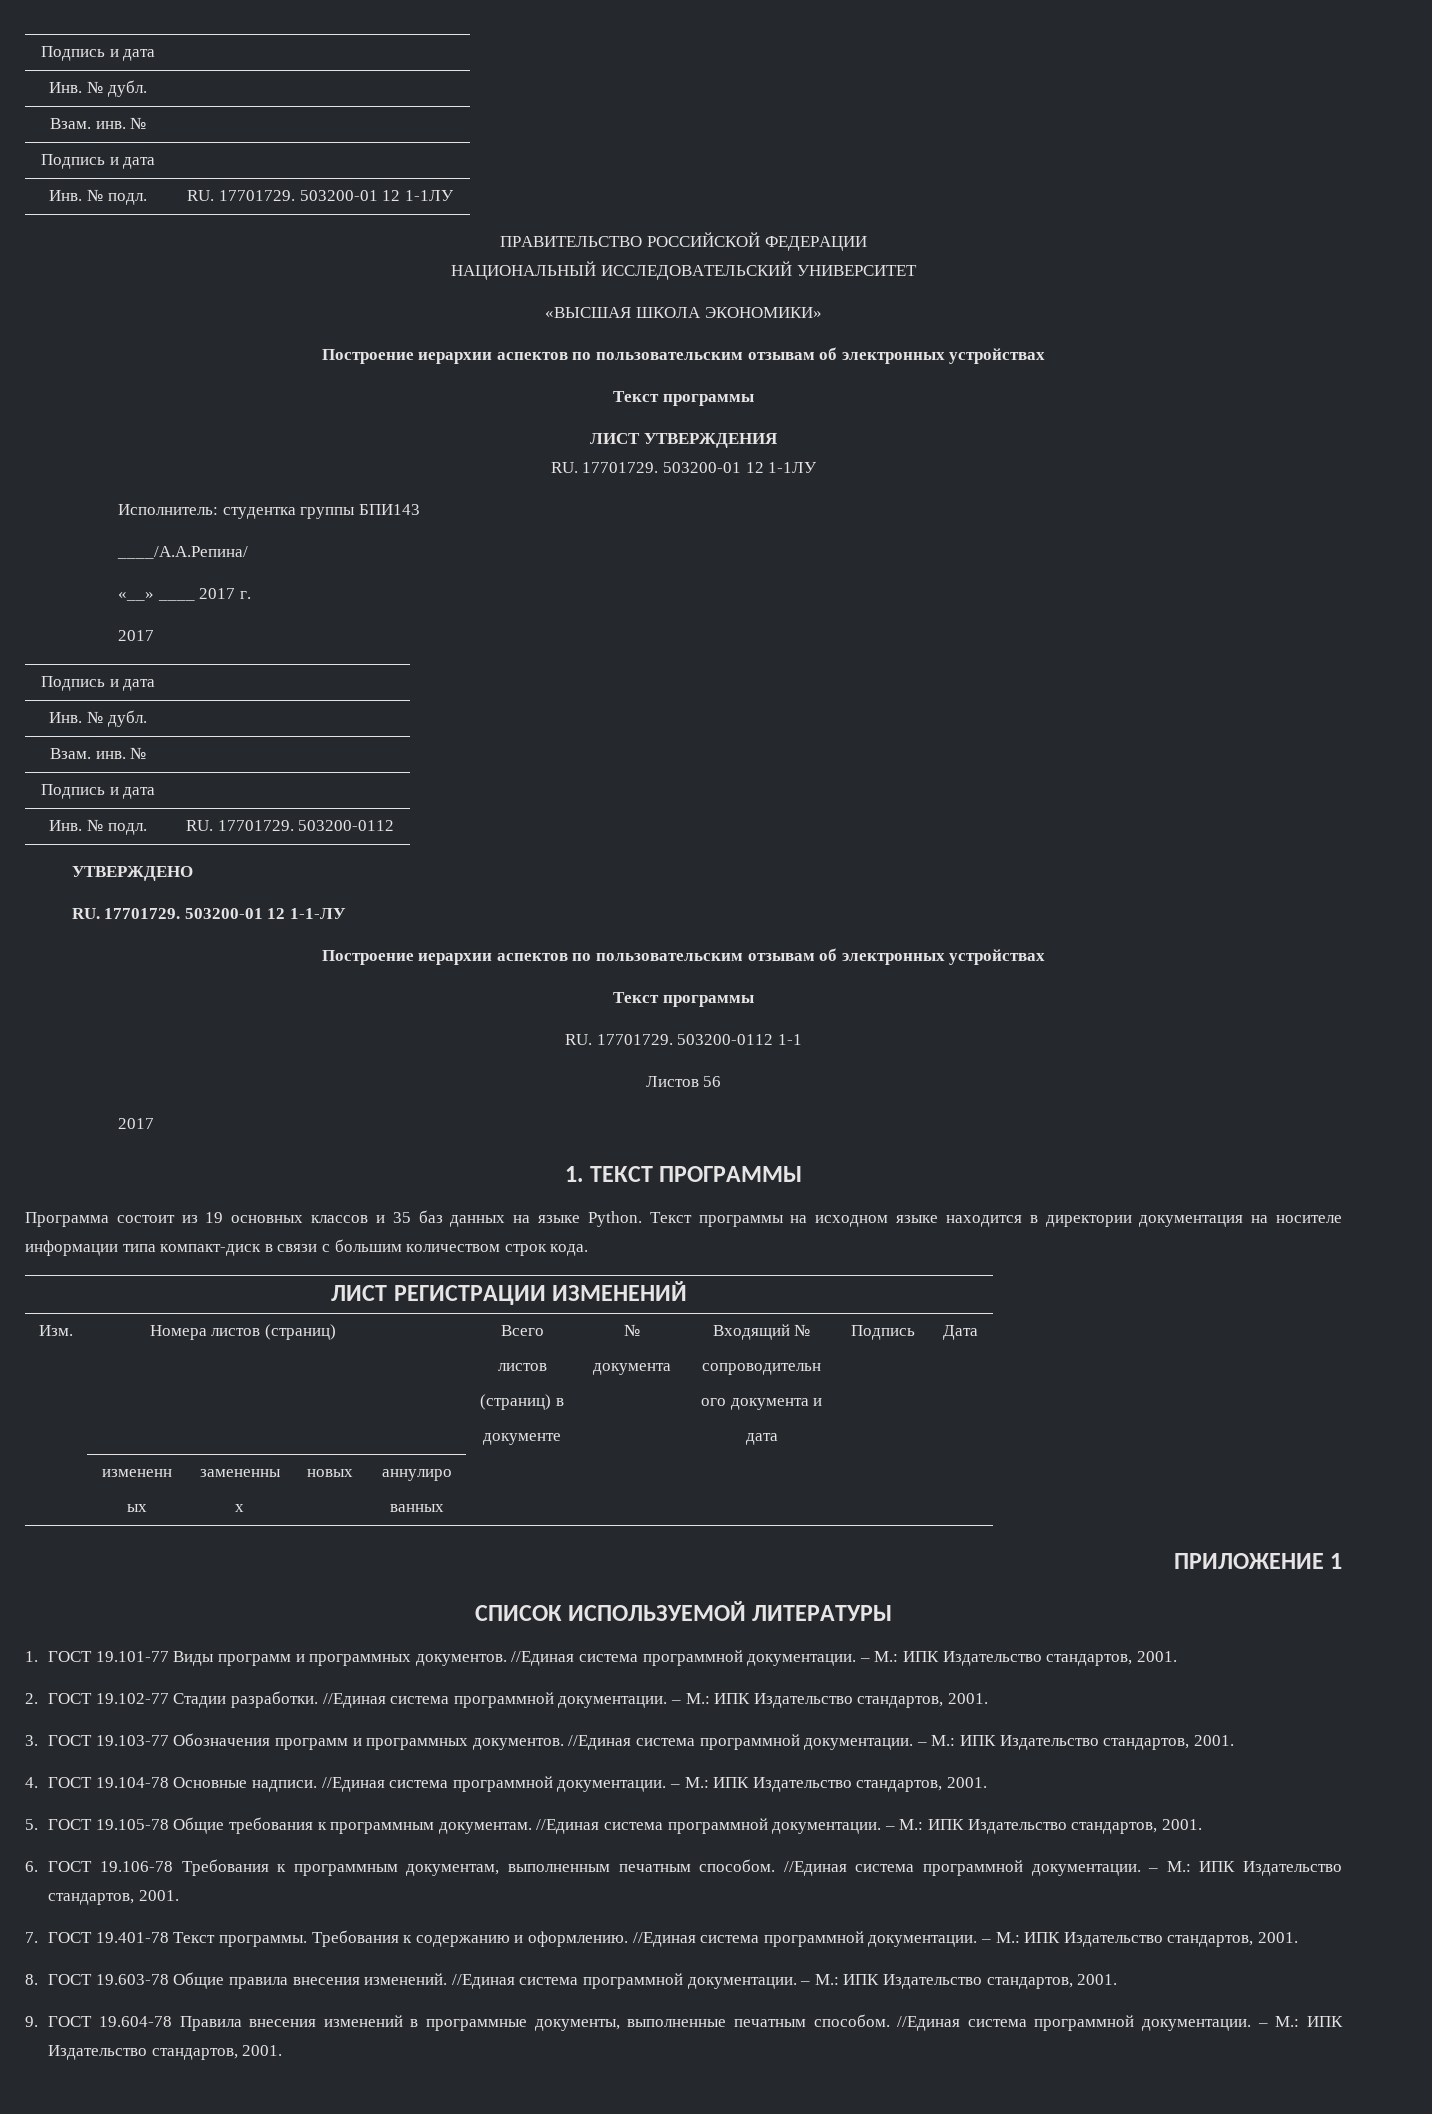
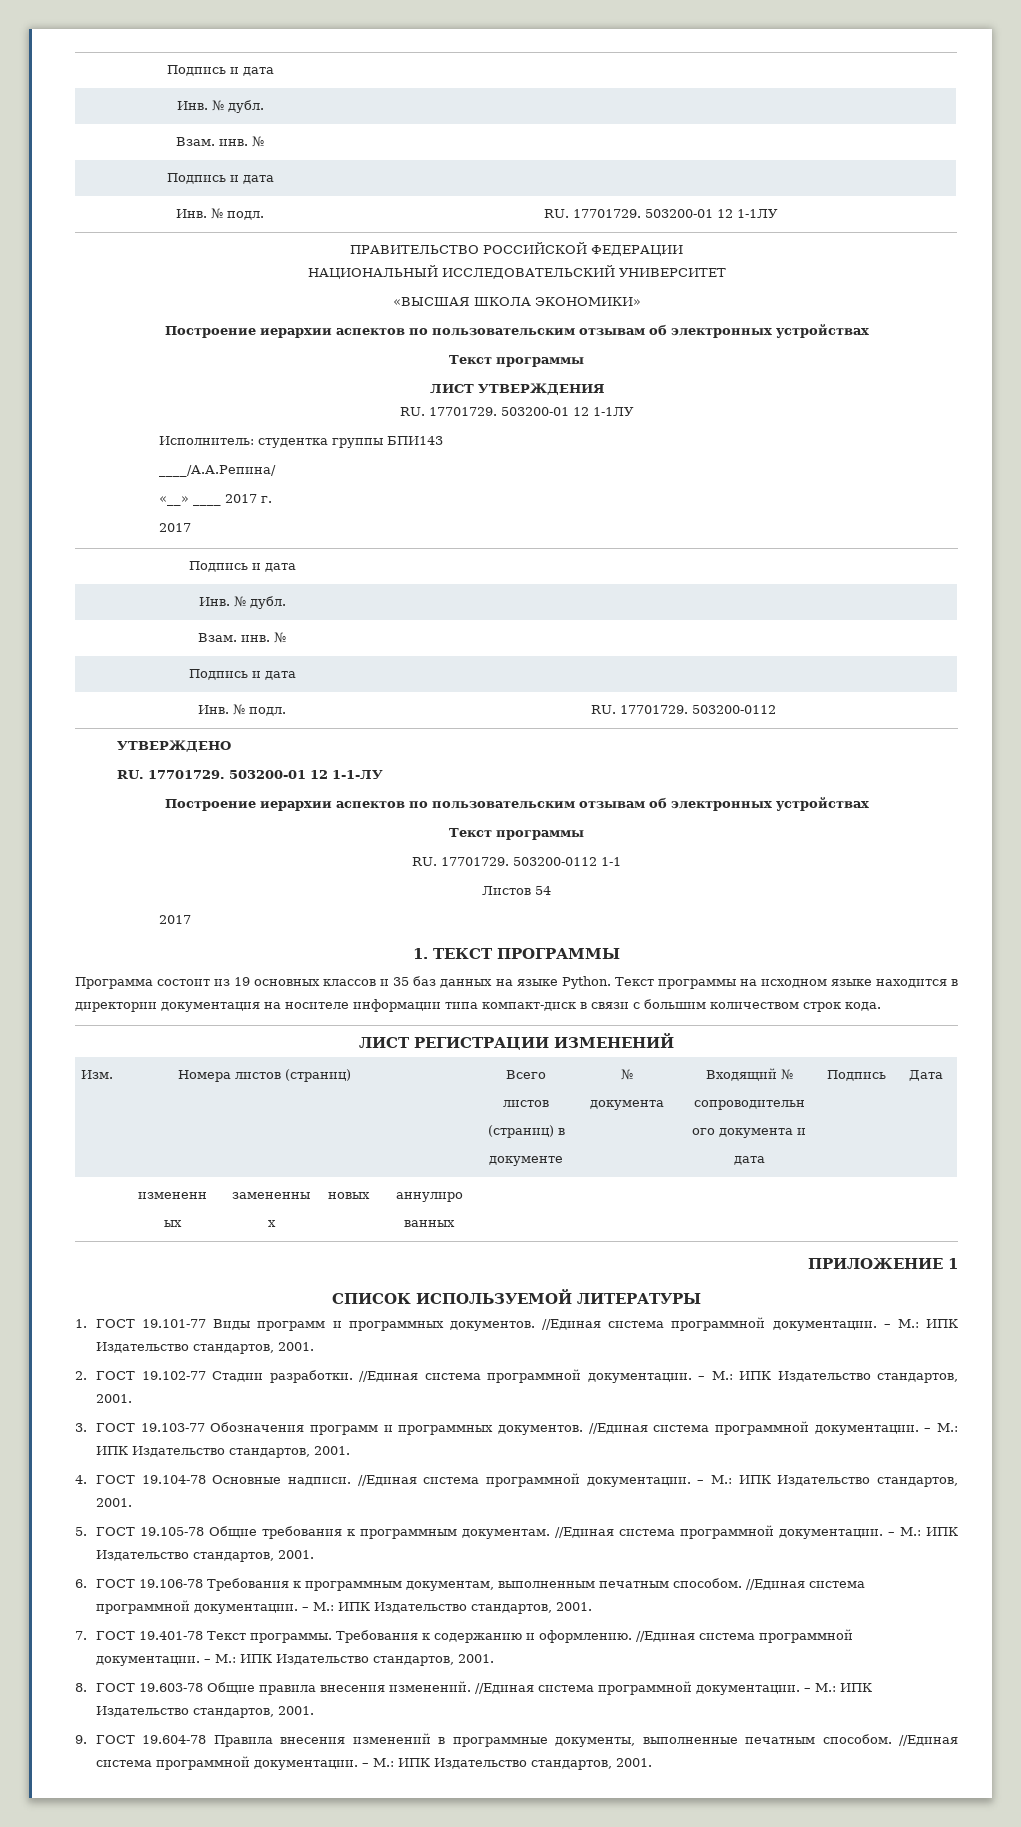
[703,1076,722,1087] 56 -> [535,886,551,895] 54

